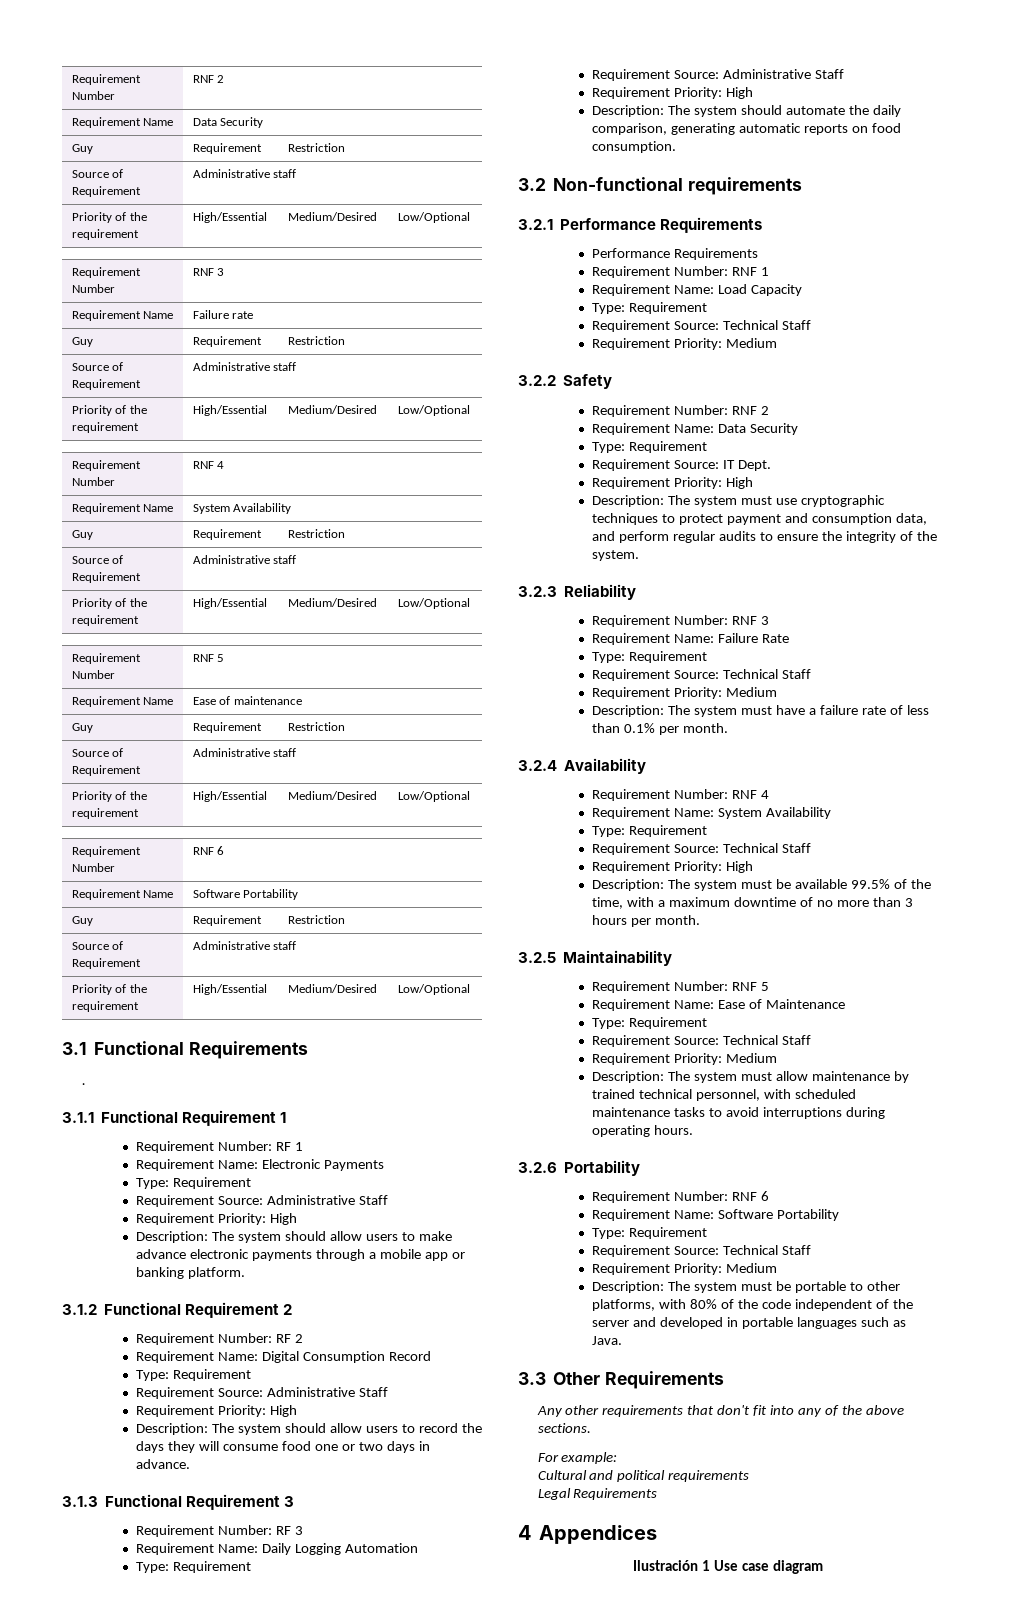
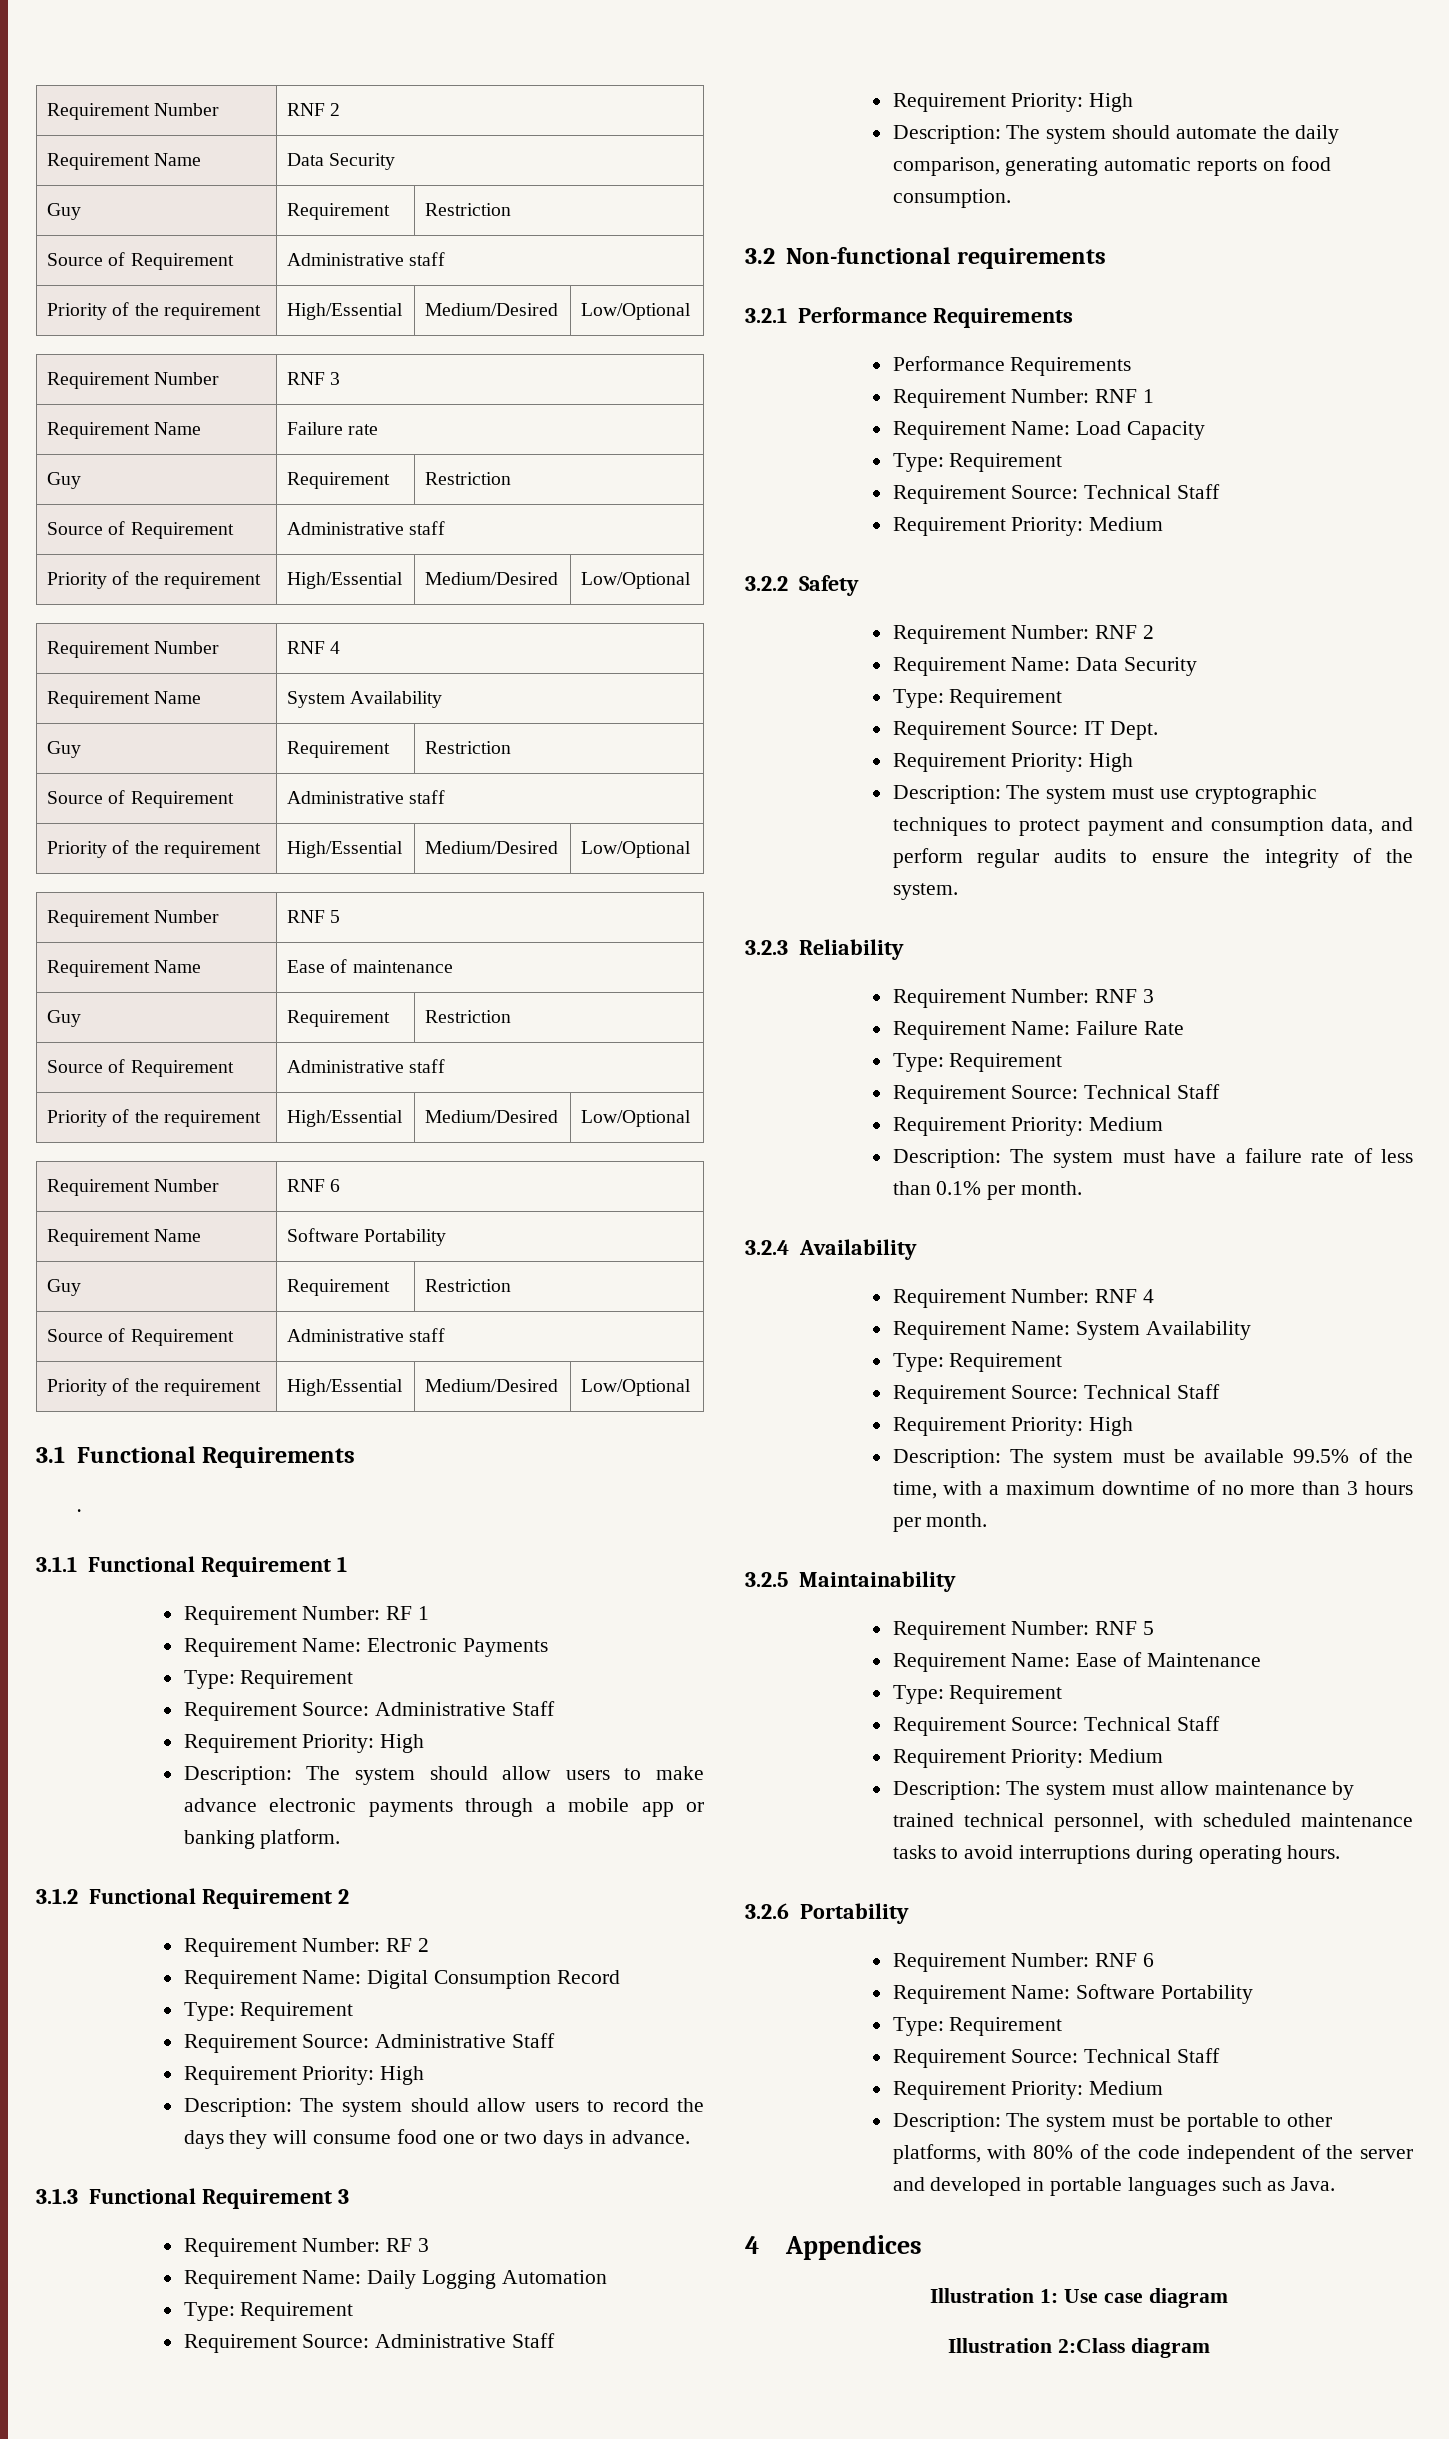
[518,1371,724,1389] [536,1405,904,1417] [537,1423,591,1433] [537,1452,618,1464] [537,1470,750,1482] [537,1488,658,1500] // 3.3 Other Requirements // Any other requirements that don't fit into any of the above sections. // For example: // Cultural and political requirements // Legal Requirements -> (1336, 2184) none
[633,1560,711,1571] Ilustración 1 -> [930,2288,1059,2303] Illustration 1:
(823, 1567) none -> [948,2338,1210,2358] // Illustration 2:Class diagram

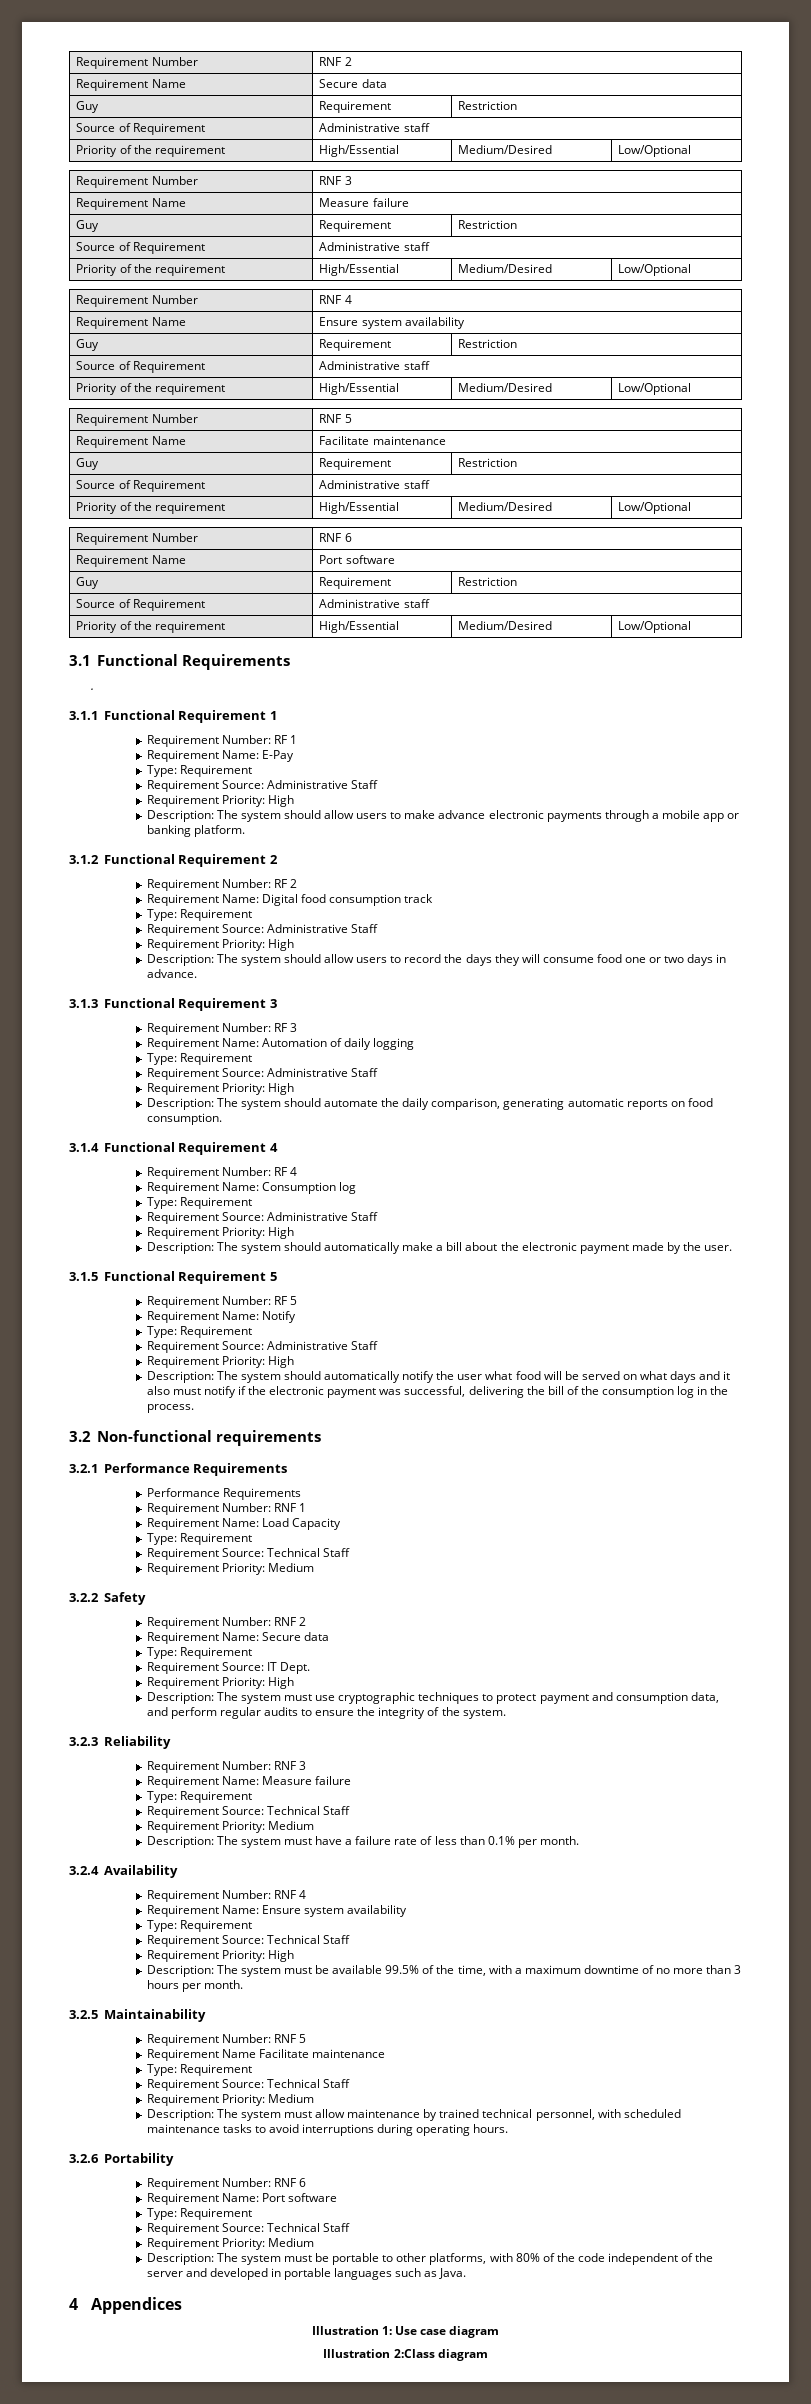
[287,153,396,170] Data Security -> [319,79,387,88] Secure data
[287,422,379,435] Failure rate -> [319,198,409,207] Measure failure
[287,691,443,708] System Availability -> [319,317,465,329] Ensure system availability
[287,959,348,973] Ease of -> [319,436,370,445] Facilitate
[287,1228,447,1246] Software Portability -> [319,555,395,564] Port software
[367,1638,549,1657] Electronic Payments -> [261,750,294,762] E-Pay
[434,1970,620,1989] Consumption Record -> [300,894,434,906] food consumption track
[367,2270,497,2289] Daily Logging -> (259, 1042) none
(607, 2277) none -> [329,1038,415,1050] of daily logging
(1011, 198) none -> [69,1142,278,1155] [146,1167,297,1179] [146,1182,356,1194] [146,1197,252,1209] [146,1212,378,1224] [146,1227,294,1239] [146,1242,733,1254] [69,1271,277,1284] [146,1296,297,1308] [146,1311,296,1323] [146,1326,252,1338] [146,1341,378,1353] [146,1356,294,1368] [146,1371,731,1383] [146,1386,729,1398] [146,1404,194,1413] // 3.1.4 Functional Requirement 4 // Requirement Number: RF 4 // Requirement Name: Consumption log // Type: Requirement // Requirement Source: Administrative Staff // Requirement Priority: High // Description: The system should automatically make a bill about the electronic payment made by the user. // 3.1.5 Functional Requirement 5 // Requirement Number: RF 5 // Requirement Name: Notify // Type: Requirement // Requirement Source: Administrative Staff // Requirement Priority: High // Description: The system should automatically notify the user what food will be served on what days and it also must notify if the electronic payment was successful, delivering the bill of the consumption log in the process.
[1076,657,1198,676] Data Security -> [261,1632,329,1641] Secure data
[1076,1021,1185,1035] Failure Rate -> [261,1776,351,1785] Measure failure
[1076,1321,1252,1340] System Availability -> [261,1905,408,1917] Ensure system availability
[1011,1652,1261,1667] Name: Ease of Maintenance -> [221,2049,385,2058] Name Facilitate maintenance
[1076,1984,1254,2004] Software Portability -> [261,2193,337,2202] Port software

